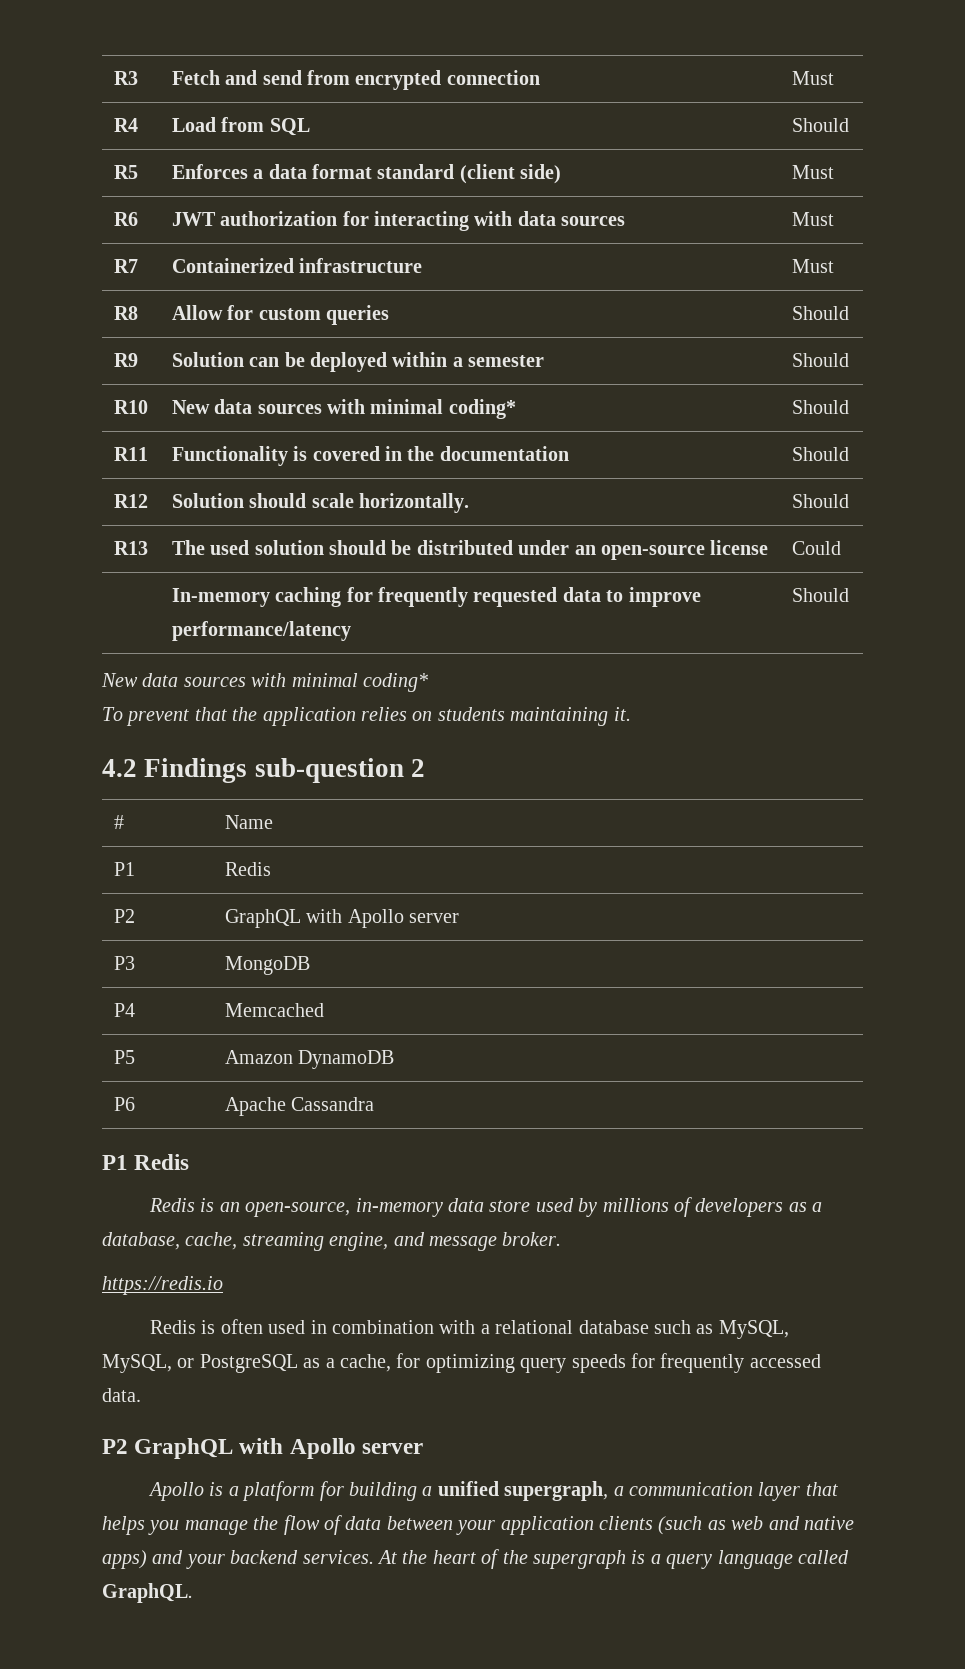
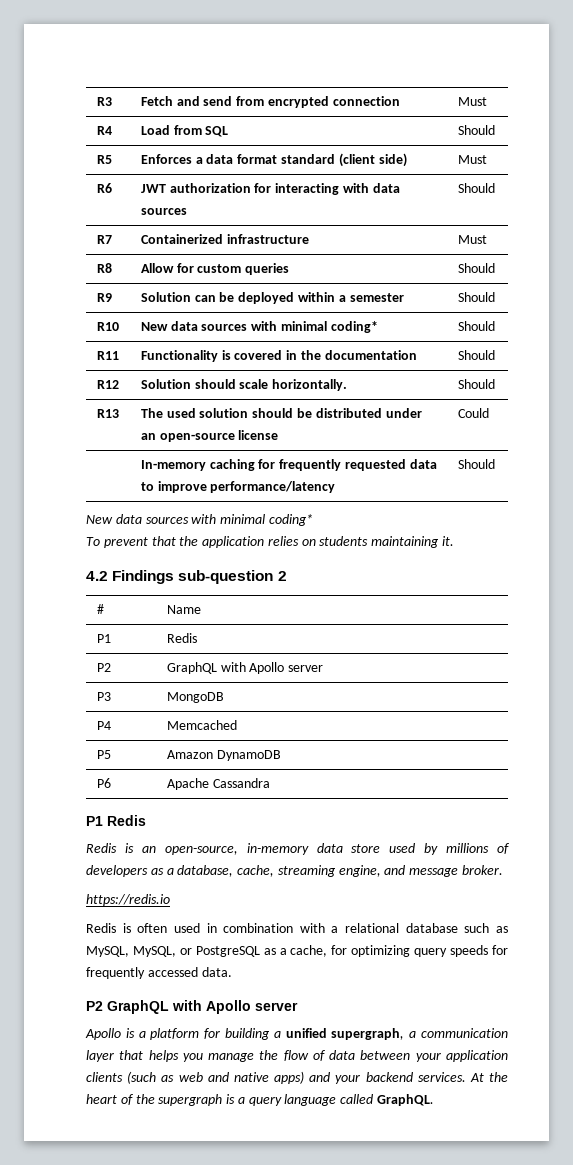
[791,212,834,226] Must -> [457,183,495,193] Should

